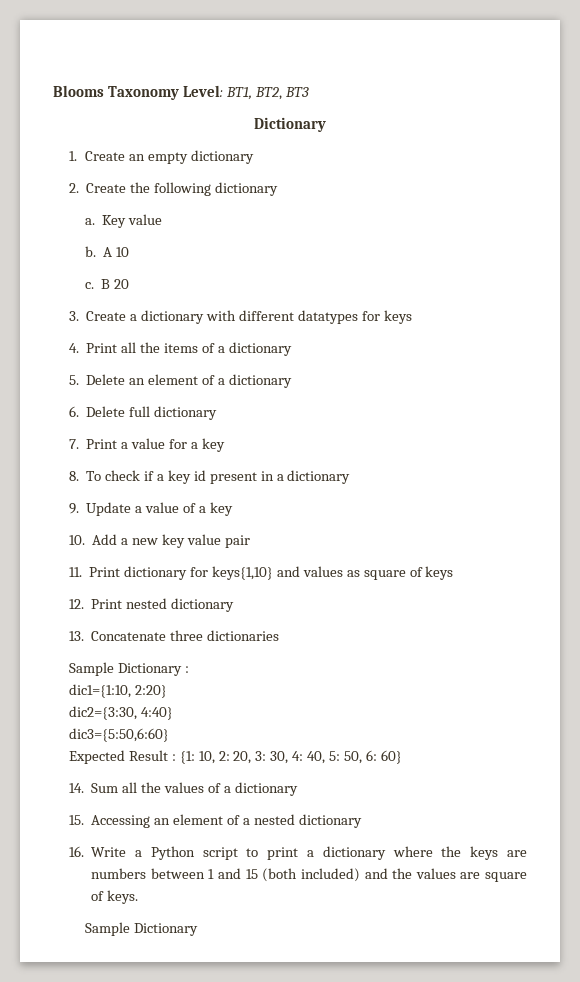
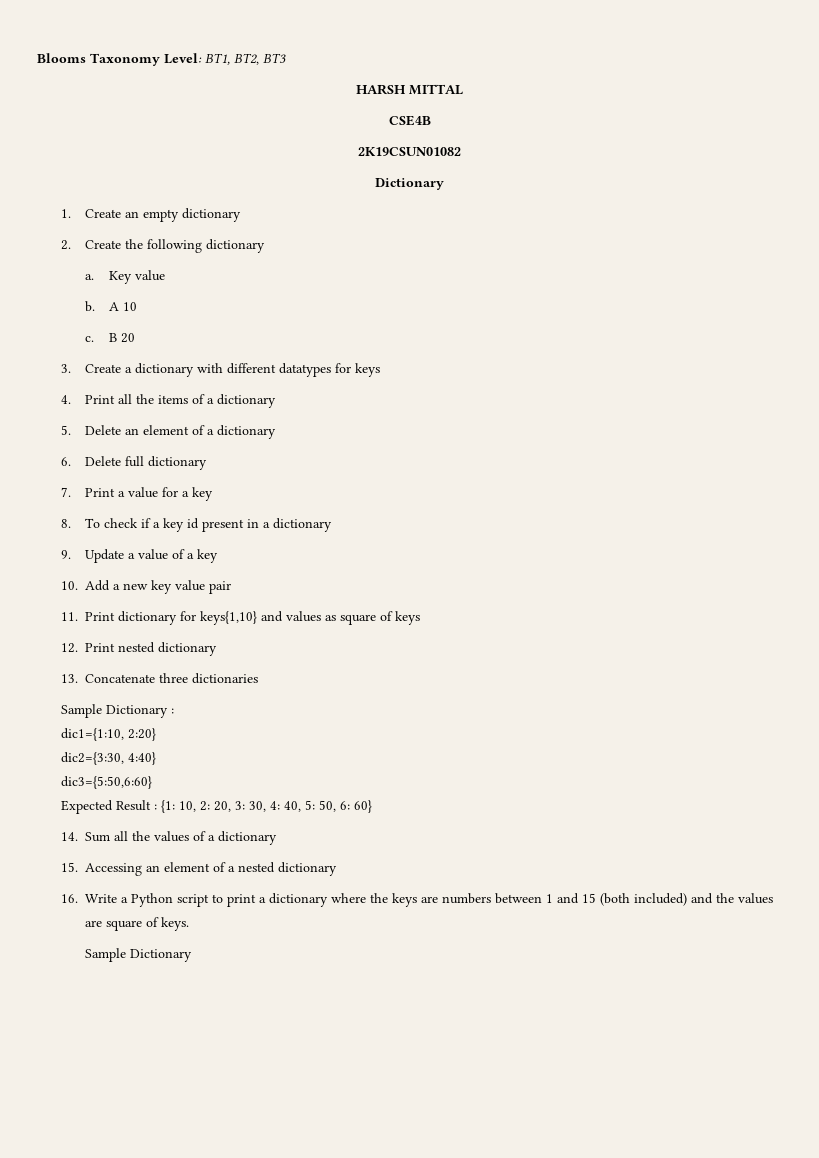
(309, 92) none -> [356,84,463,95] [388,115,431,126] [358,147,461,156] // HARSH MITTAL // CSE4B // 2K19CSUN01082

